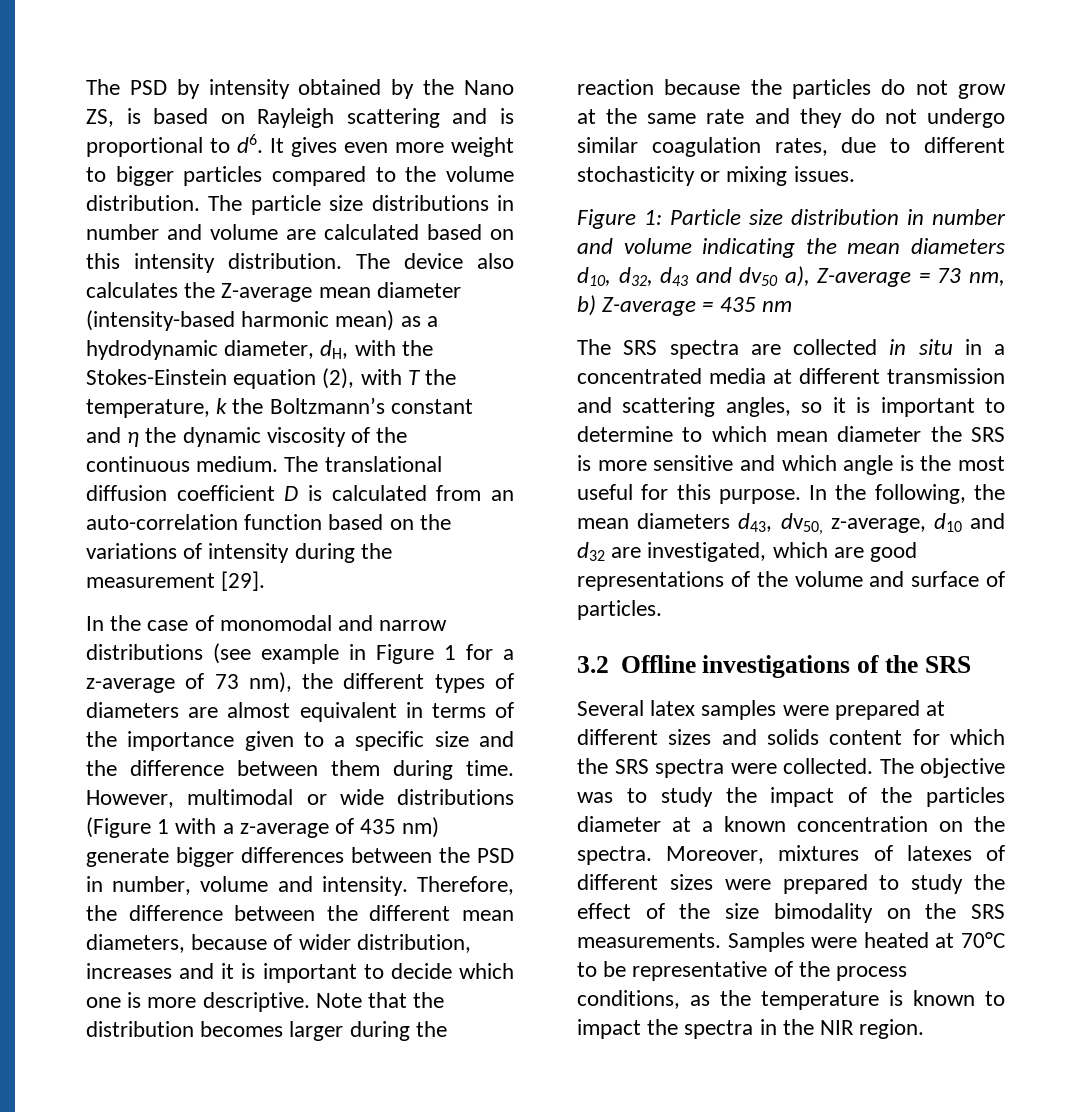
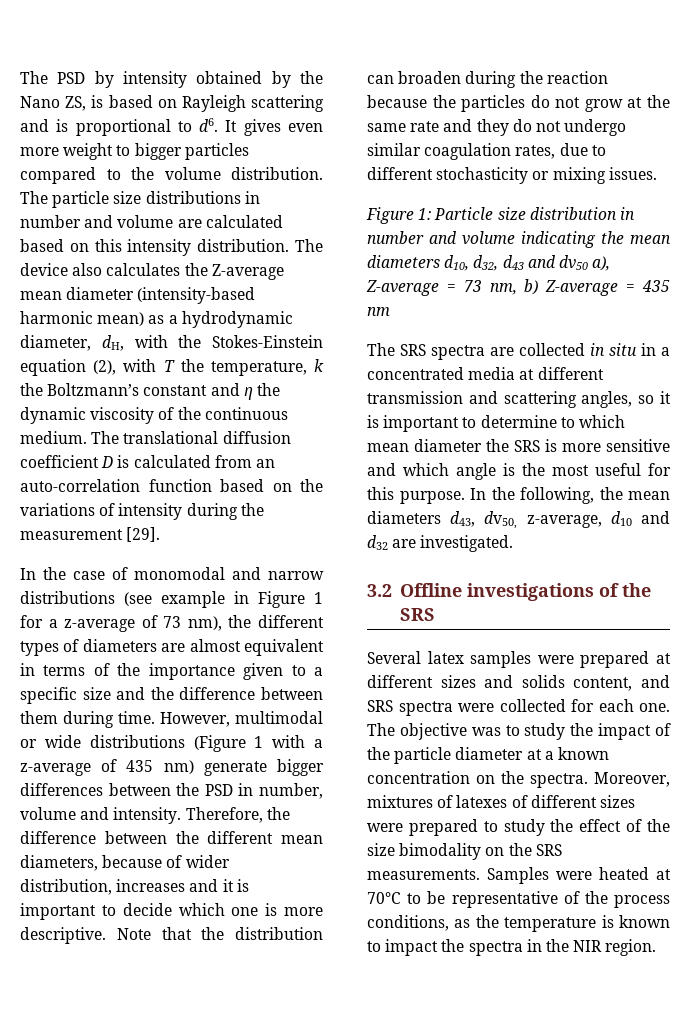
[200,1021,344,1041] becomes larger -> [367,71,462,84] can broaden
[647,542,918,562] [577,571,1005,591] [577,600,662,620] investigated, which are good representations of the volume and surface of particles. -> [420,535,514,552] investigated.
[829,729,1005,745] [577,758,873,778] content for which the SRS spectra were collected. -> [573,675,670,691] [367,699,670,716] content, and SRS spectra were collected for each one.
[926,787,1005,807] particles -> [394,747,452,764] particle

